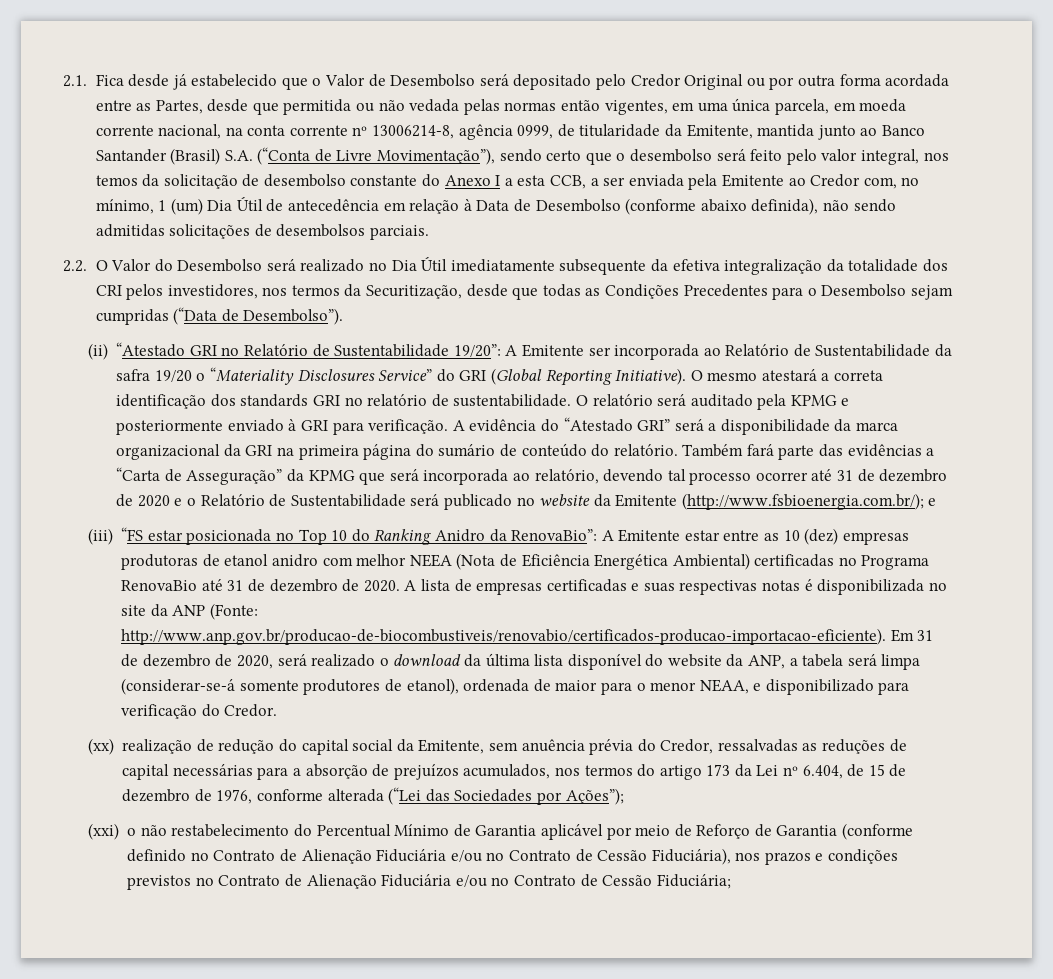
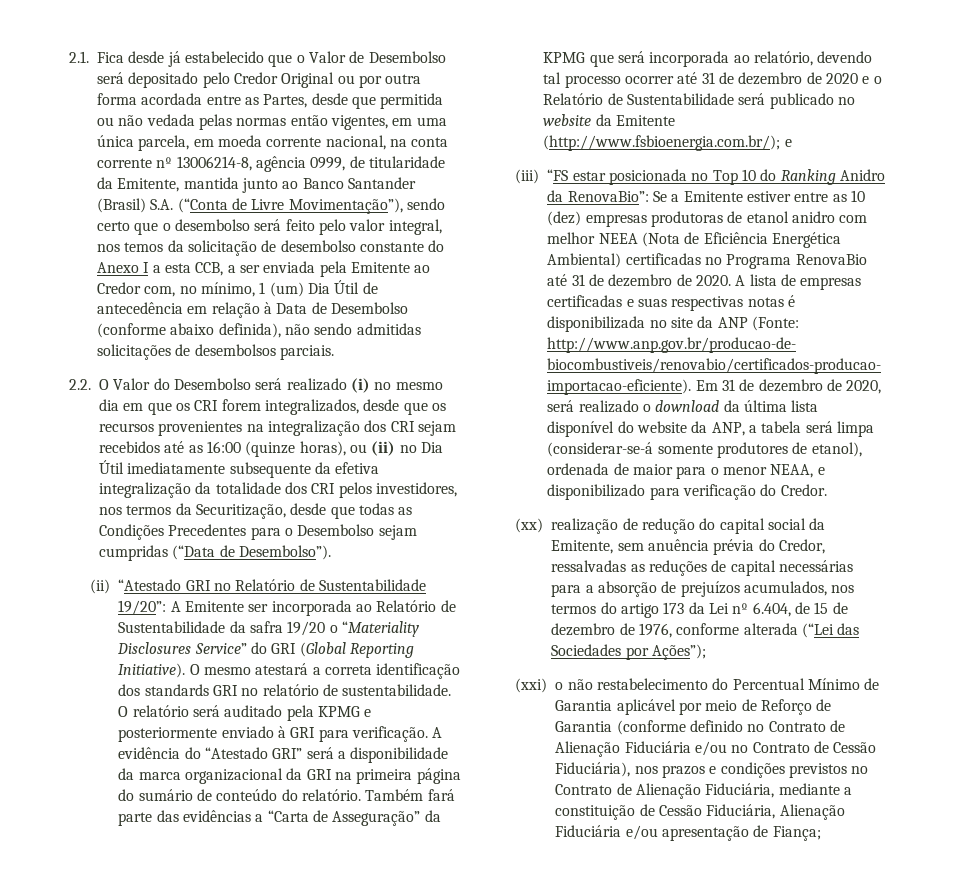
(365, 265) none -> [350,378,443,393] [99,399,446,415] [99,420,456,436] [99,441,396,457] (i) no mesmo dia em que os CRI forem integralizados, desde que os recursos provenientes na integralização dos CRI sejam recebidos até as 16:00 (quinze horas), ou (ii)
[601,529,720,542] A Emitente estar -> [653,191,792,202] Se a Emitente estiver
[381,874,731,889] Fiduciária e/ou no Contrato de Cessão Fiduciária; -> [705,783,853,798] [555,804,845,820] [555,825,821,841] Fiduciária, mediante a constituição de Cessão Fiduciária, Alienação Fiduciária e/ou apresentação de Fiança;

